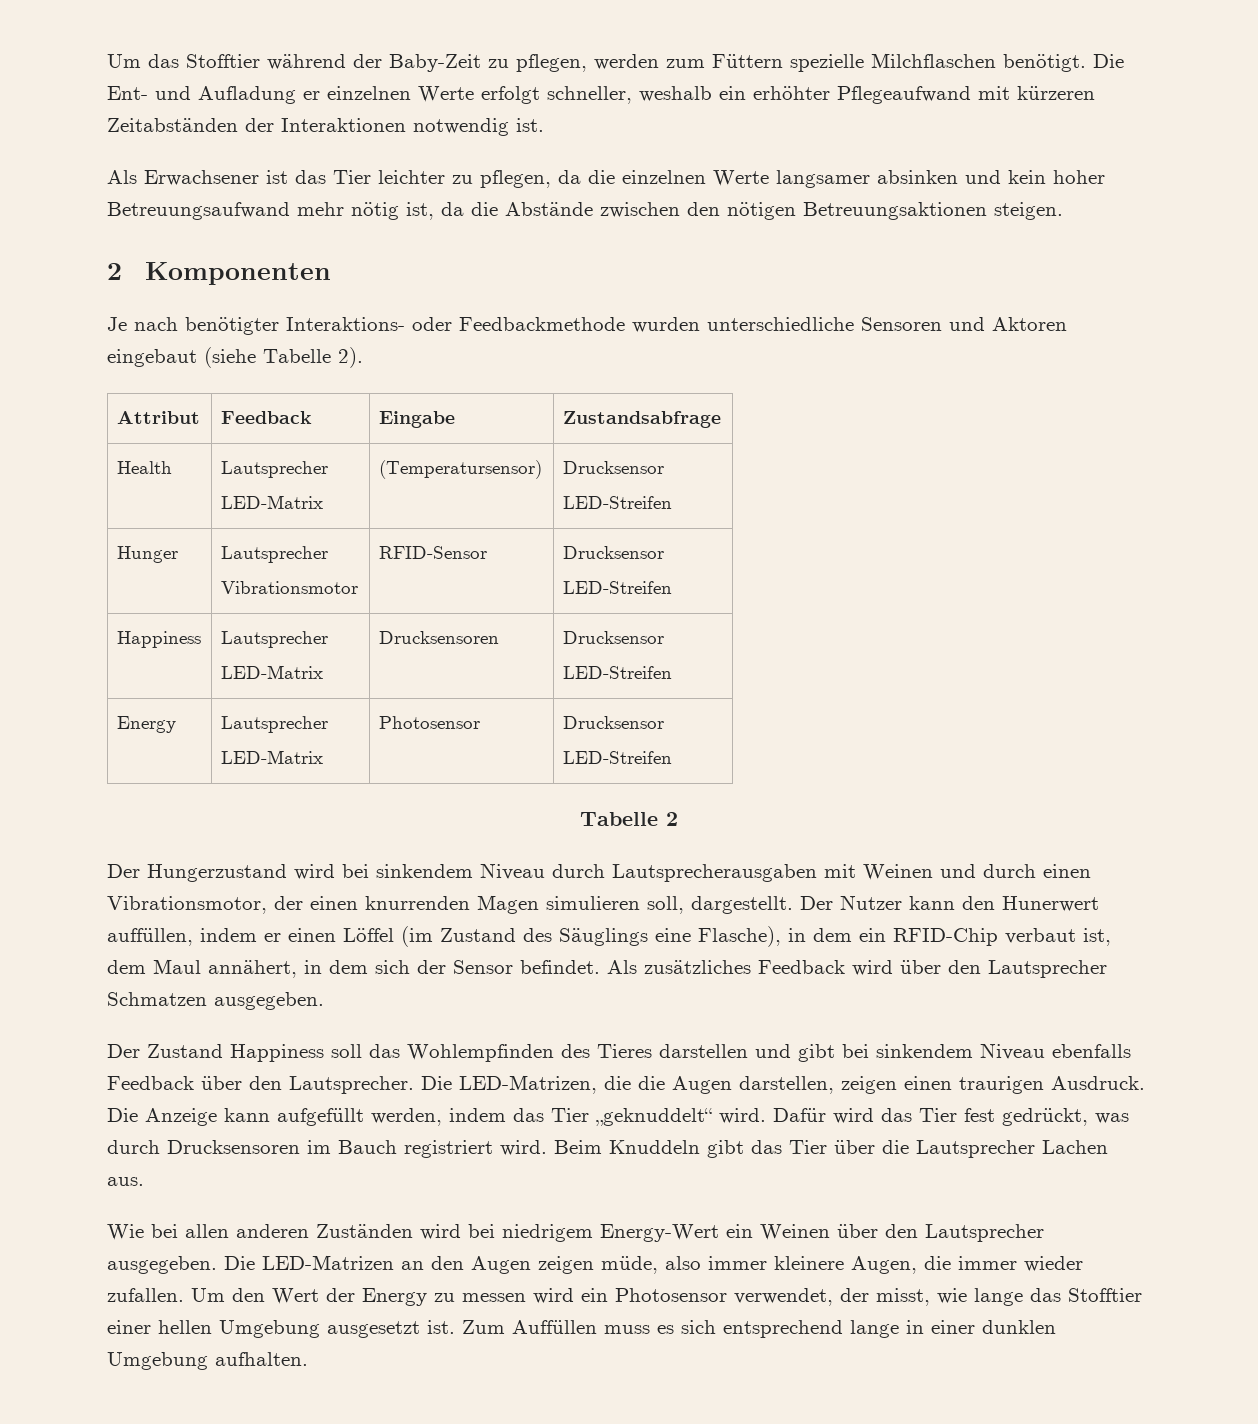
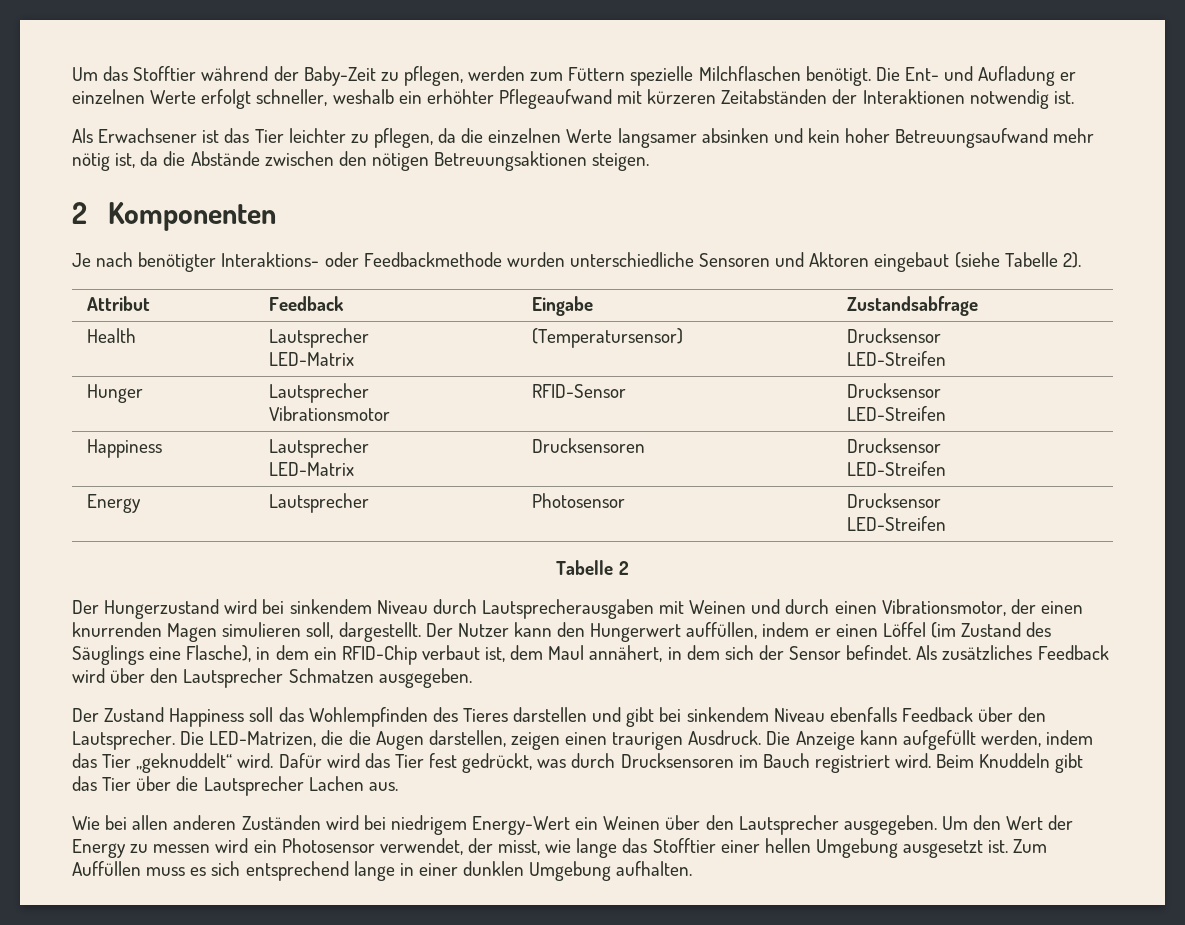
[220,750,323,764] // LED-Matrix -> (369, 503) none
[1002,896,1099,912] Hunerwert -> [590,623,682,642] Hungerwert
[224,1255,1083,1274] [107,1288,184,1302] Die LED-Matrizen an den Augen zeigen müde, also immer kleinere Augen, die immer wieder zufallen. -> (937, 825) none

